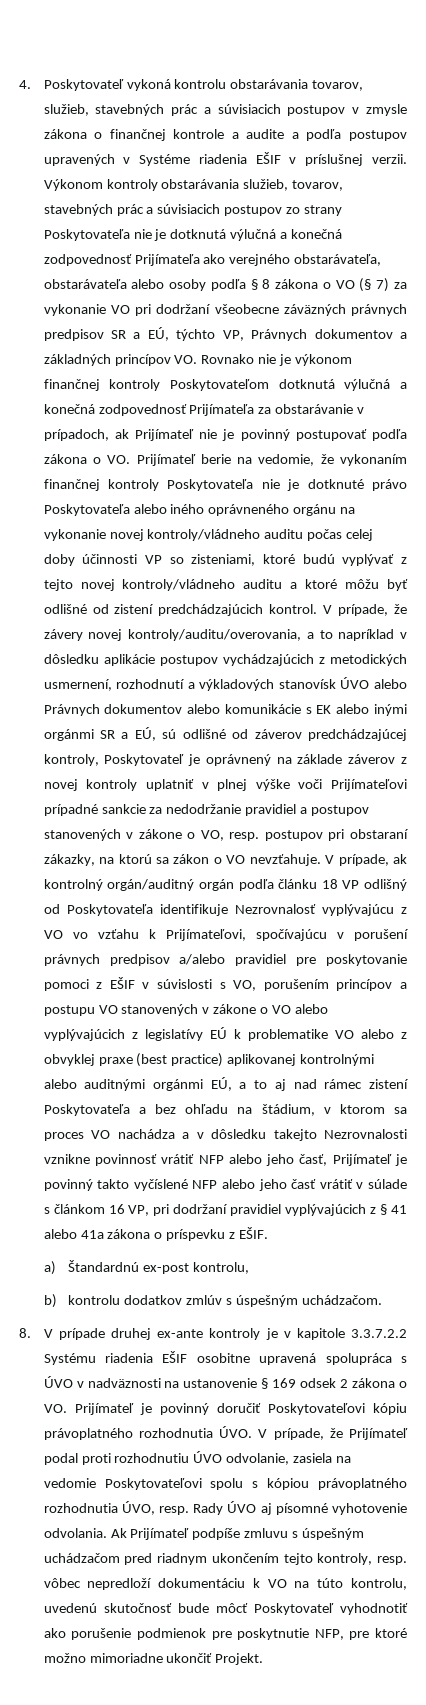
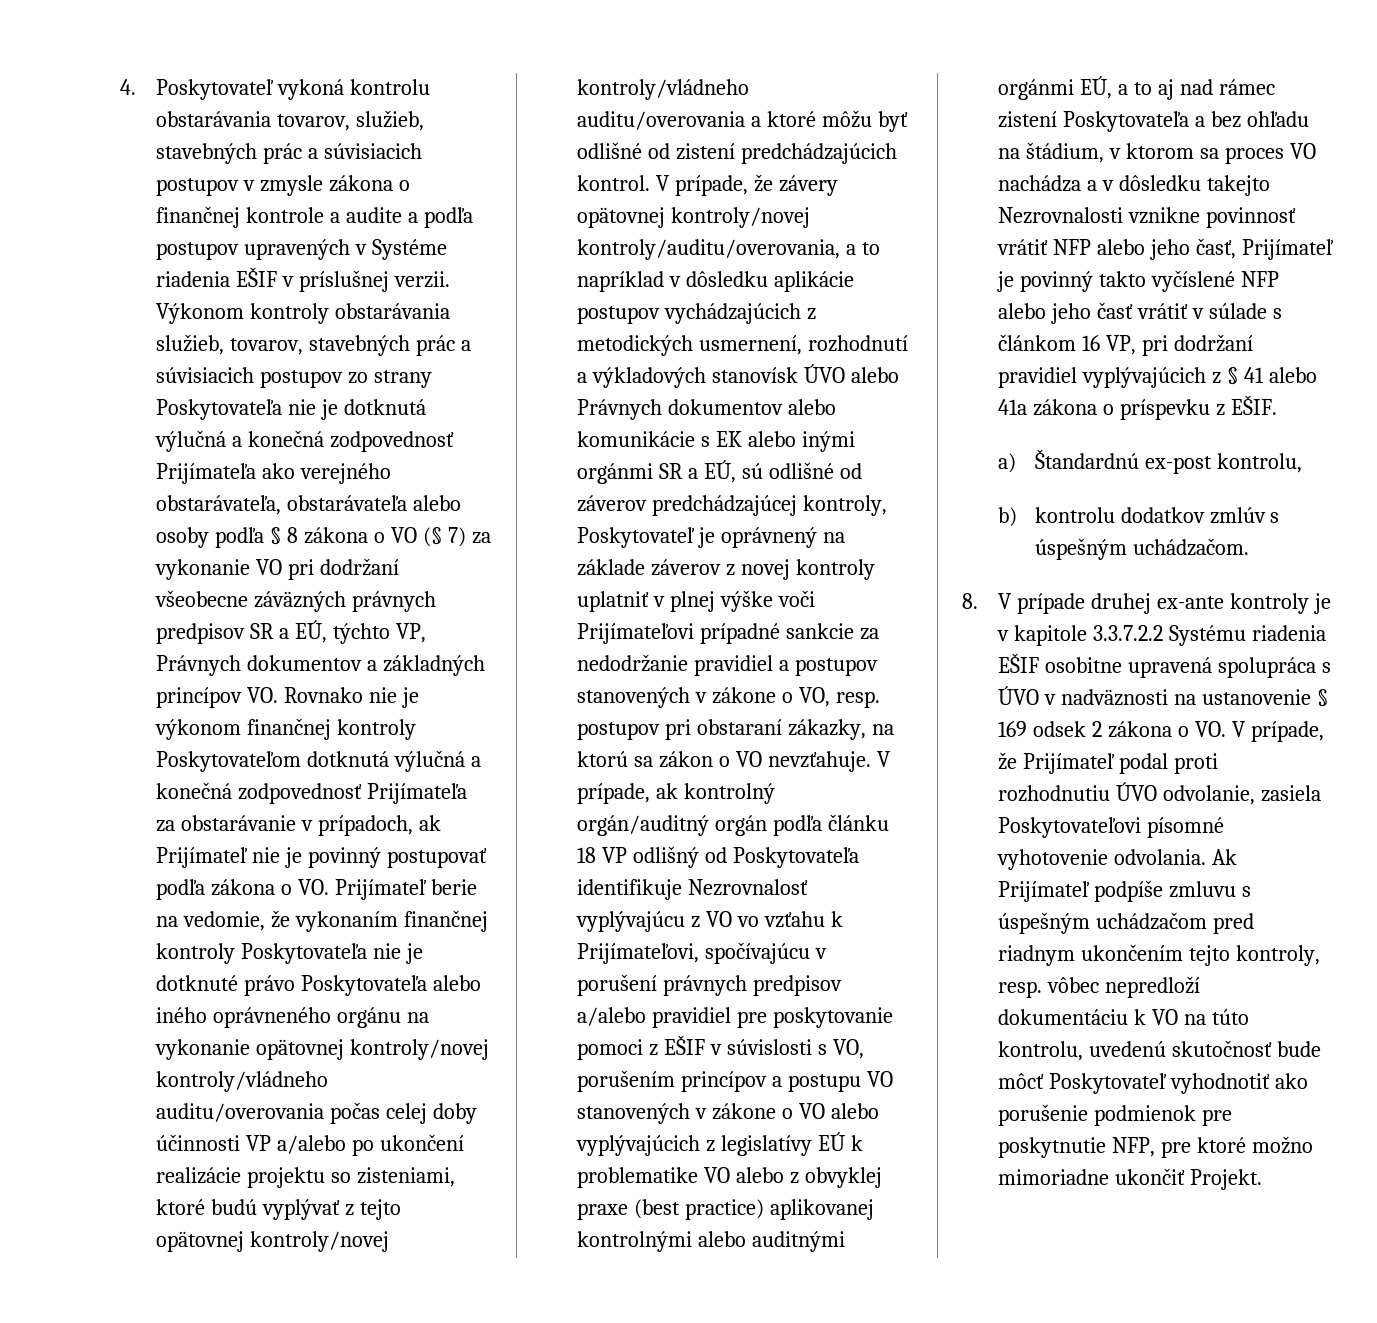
[109,529,304,541] novej kontroly/vládneho auditu -> [256,1039,490,1060] [156,1071,329,1092] [156,1103,325,1122] opätovnej kontroly/novej kontroly/vládneho auditu/overovania
(162, 559) none -> [277,1134,465,1156] [156,1167,326,1188] a/alebo po ukončení realizácie projektu
[80,579,283,591] novej kontroly/vládneho auditu -> [156,1231,390,1252] [577,79,750,100] [577,111,746,130] opätovnej kontroly/novej kontroly/vládneho auditu/overovania
[88,629,123,641] novej -> [577,207,811,228] opätovnej kontroly/novej
[74,1403,407,1415] [43,1426,253,1440] Prijímateľ je povinný doručiť Poskytovateľovi kópiu právoplatného rozhodnutia ÚVO. -> (1227, 729) none
[336,1456,352,1463] [43,1478,408,1490] [43,1501,272,1515] na vedomie Poskytovateľovi spolu s kópiou právoplatného rozhodnutia ÚVO, resp. Rady ÚVO aj -> [998,817,1142,838] Poskytovateľovi

